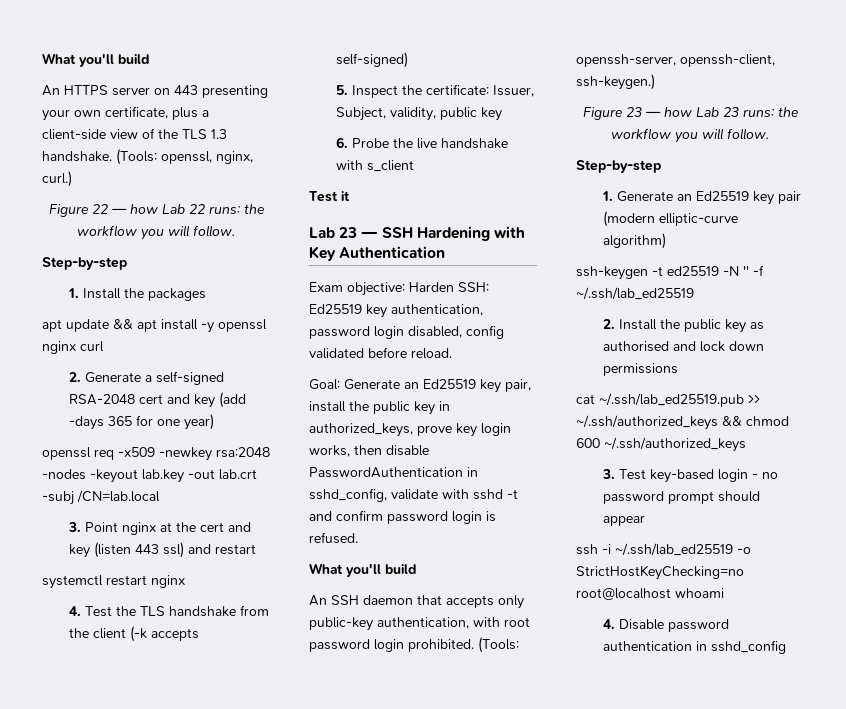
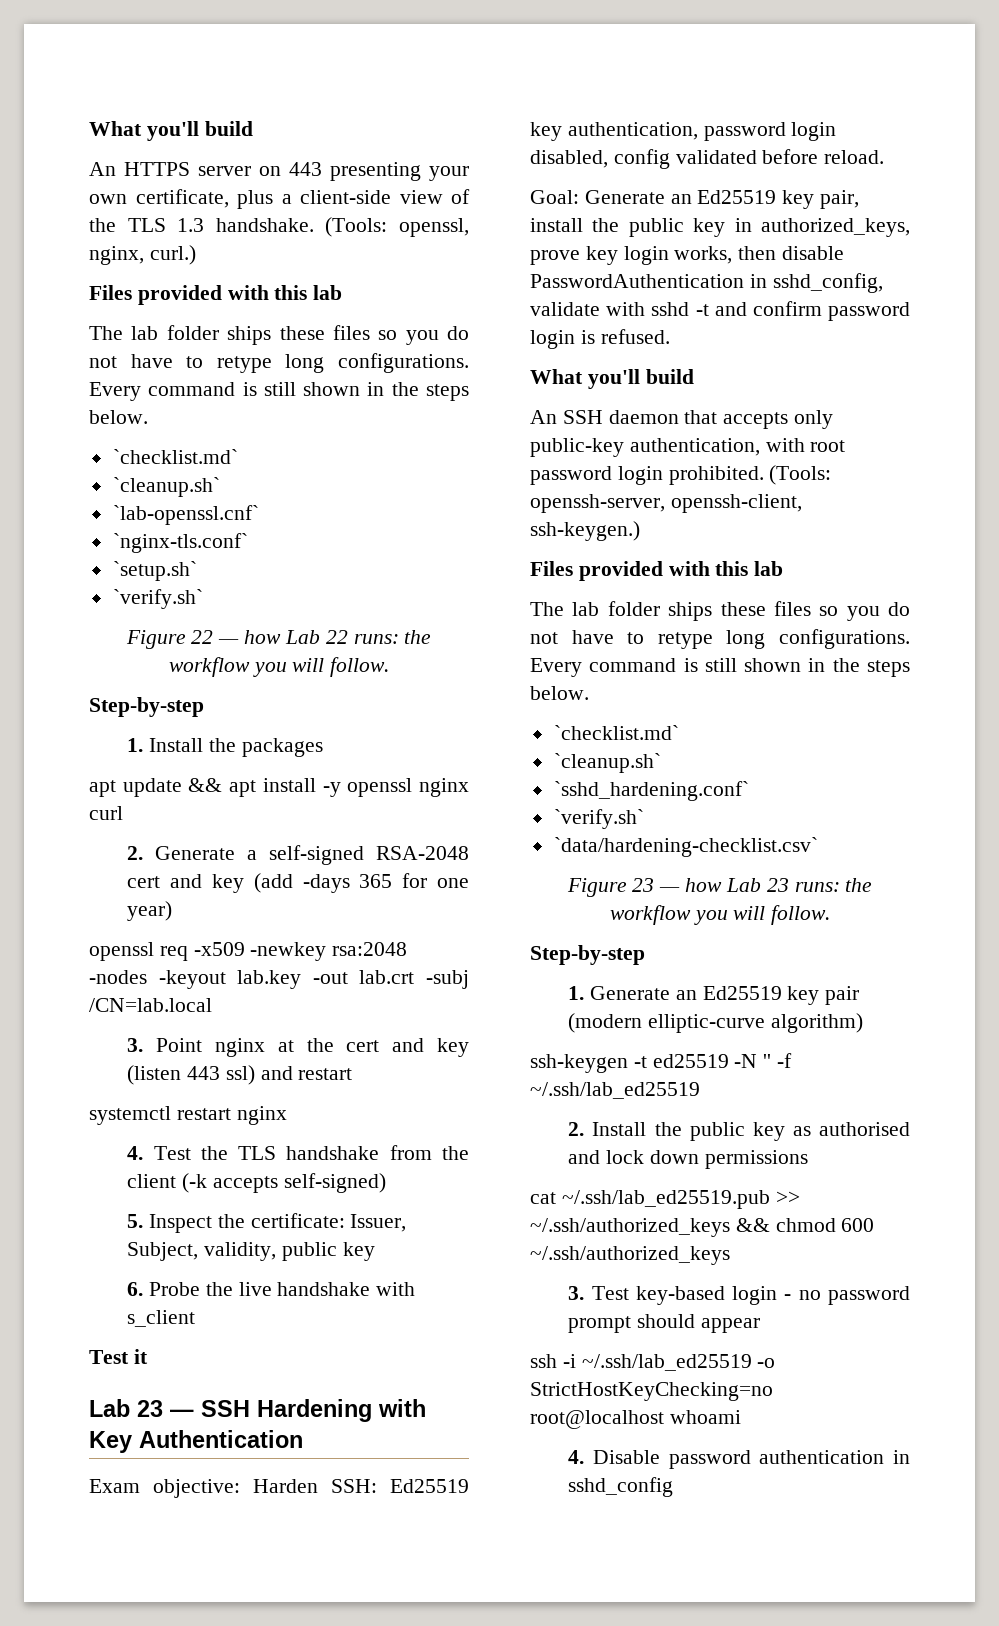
(72, 179) none -> [89,285,343,305] [89,325,469,345] [89,353,469,373] [89,382,469,401] [89,410,148,424] [112,449,238,464] [112,477,220,497] [112,505,259,525] [112,533,248,553] [112,561,197,581] [112,589,203,609] // Files provided with this lab // The lab folder ships these files so you do not have to retype long configurations. Every command is still shown in the steps below. // `checklist.md` // `cleanup.sh` // `lab-openssl.cnf` // `nginx-tls.conf` // `setup.sh` // `verify.sh`
(655, 82) none -> [530,561,784,581] [530,601,910,621] [530,629,910,649] [530,658,910,677] [530,686,589,700] [553,725,679,740] [553,753,661,773] [553,781,749,801] [553,809,644,829] [553,837,818,857] // Files provided with this lab // The lab folder ships these files so you do not have to retype long configurations. Every command is still shown in the steps below. // `checklist.md` // `cleanup.sh` // `sshd_hardening.conf` // `verify.sh` // `data/hardening-checklist.csv`

